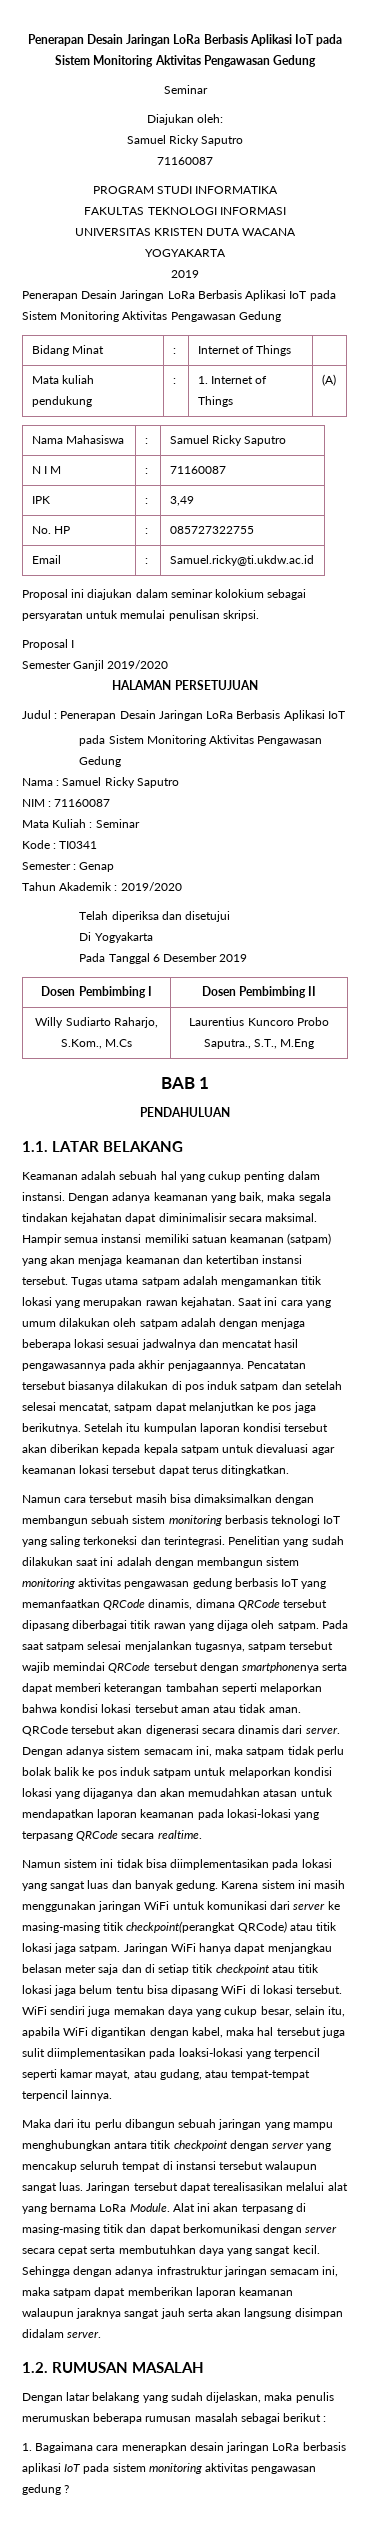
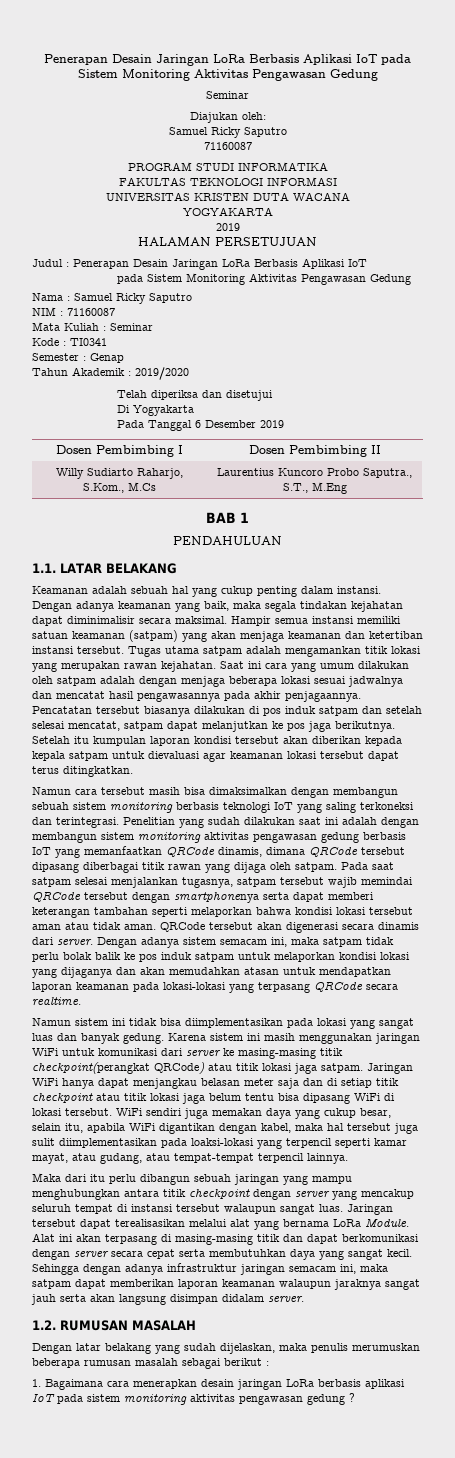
[22,290,336,301] [22,311,281,322] [31,345,104,356] [172,348,176,354] [197,345,291,356] [31,375,94,384] [31,396,92,407] [172,378,176,384] [197,376,267,384] [197,396,233,407] [321,374,336,386] [31,435,124,444] [144,438,148,444] [169,435,286,446] [31,466,61,474] [144,468,148,474] [169,466,226,474] [31,496,50,504] [144,498,148,504] [169,496,194,506] [31,526,70,534] [144,528,148,534] [169,526,254,534] [31,555,61,564] [144,558,148,564] [169,555,314,566] [22,589,307,600] [22,610,259,621] [22,639,75,650] [22,660,169,671] // Penerapan Desain Jaringan LoRa Berbasis Aplikasi IoT pada Sistem Monitoring Aktivitas Pengawasan Gedung // Bidang Minat | : | Internet of Things | // Mata kuliah pendukung | : | 1. Internet of Things | (A) // Nama Mahasiswa | : | Samuel Ricky Saputro // N I M | : | 71160087 // IPK | : | 3,49 // No. HP | : | 085727322755 // Email | : | Samuel.ricky@ti.ukdw.ac.id // Proposal ini diajukan dalam seminar kolokium sebagai persyaratan untuk memulai penulisan skripsi. // Proposal I // Semester Ganjil 2019/2020 -> (240, 227) none

